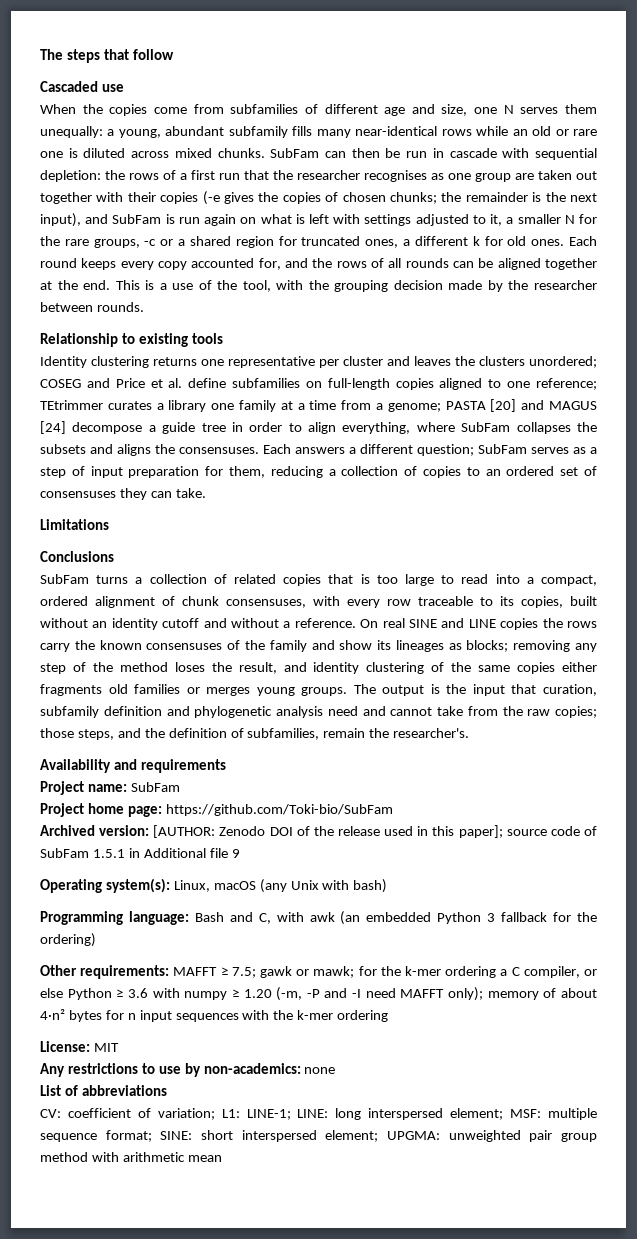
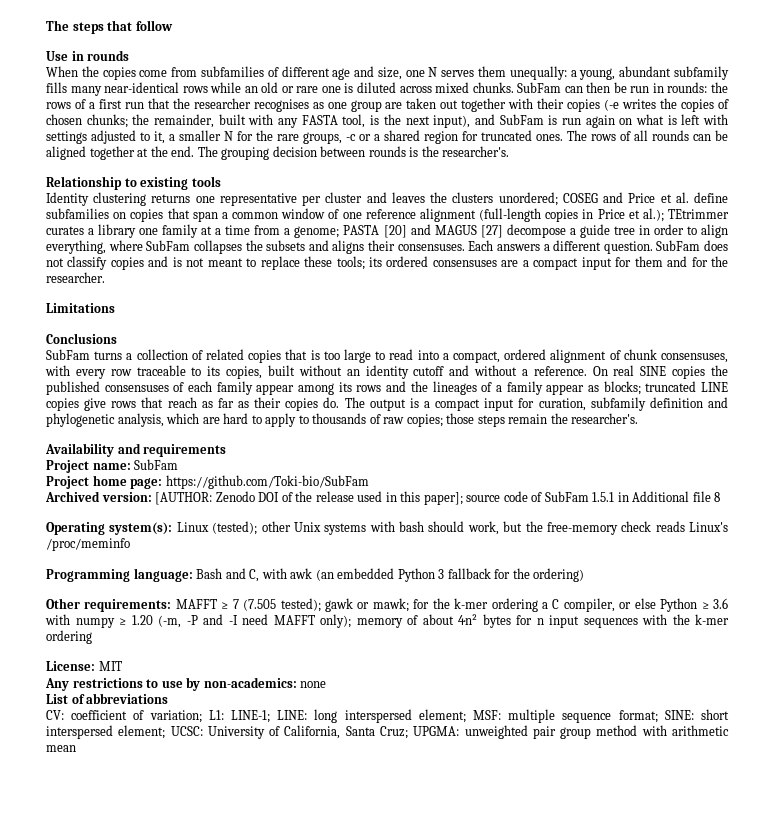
[40,81,124,92] Cascaded use -> [46,50,130,61] Use in rounds
[449,148,598,160] [40,170,101,182] cascade with sequential depletion: -> [667,82,708,93] rounds:
[224,192,255,204] gives -> [622,99,657,109] writes
[465,192,528,202] remainder -> [154,114,366,128] remainder, built with any FASTA tool,
[365,236,597,248] [40,258,333,270] ones, a different k for old ones. Each round keeps every copy accounted for, and the -> [536,130,587,141] ones. The
[115,280,598,292] [40,302,144,312] This is a use of the tool, with the grouping decision made by the researcher between rounds. -> [197,146,510,160] The grouping decision between rounds is the researcher's.
[327,378,598,390] full-length copies aligned to one reference; -> [130,208,664,222] copies that span a common window of one reference alignment (full-length copies in Price et al.);
[40,421,66,434] [24] -> [480,225,503,238] [27]
[155,444,175,454] the -> [368,240,395,251] their
[417,444,597,456] [40,466,597,478] [40,488,206,500] question; SubFam serves as a step of input preparation for them, reducing a collection of copies to an ordered set of consensuses they can take. -> [603,240,728,254] [46,256,728,270] [46,272,105,283] question. SubFam does not classify copies and is not meant to replace these tools; its ordered consensuses are a compact input for them and for the researcher.
[441,618,597,630] [40,640,597,652] [40,662,598,674] [40,684,537,696] and LINE copies the rows carry the known consensuses of the family and show its lineages as blocks; removing any step of the method loses the result, and identity clustering of the same copies either fragments old families or merges young groups. The output is the input that -> [672,365,729,379] [46,381,728,395] [46,397,535,411] copies the published consensuses of each family appear among its rows and the lineages of a family appear as blocks; truncated LINE copies give rows that reach as far as their copies do. The output is a compact input for
[276,706,597,718] [40,728,320,740] analysis need and cannot take from the raw copies; those steps, and the definition of subfamilies, -> [117,413,505,427] analysis, which are hard to apply to thousands of raw copies; those steps
[231,849,240,858] 9 -> [714,492,721,502] 8
[173,879,388,893] Linux, macOS (any Unix with bash) -> [176,521,728,535] [46,538,130,551] Linux (tested); other Unix systems with bash should work, but the free-memory check reads Linux's /proc/meminfo
[231,967,256,978] 7.5; -> [232,598,321,612] 7 (7.505 tested);
(379, 1136) none -> [170,725,408,739] UCSC: University of California, Santa Cruz;

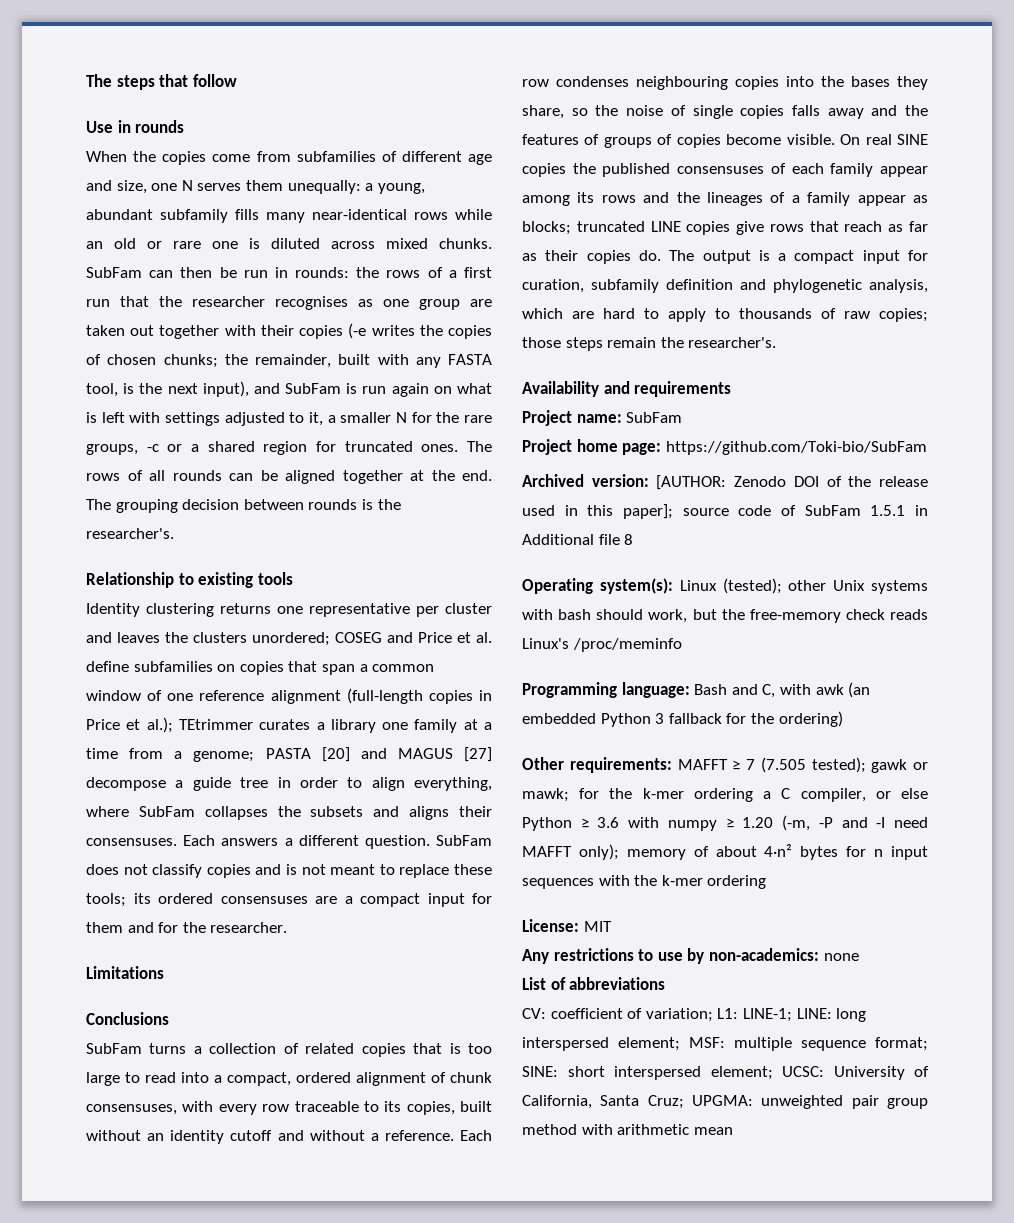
(587, 371) none -> [460,1130,492,1141] [522,76,928,90] [522,105,928,119] [522,134,835,148] Each row condenses neighbouring copies into the bases they share, so the noise of single copies falls away and the features of groups of copies become visible.

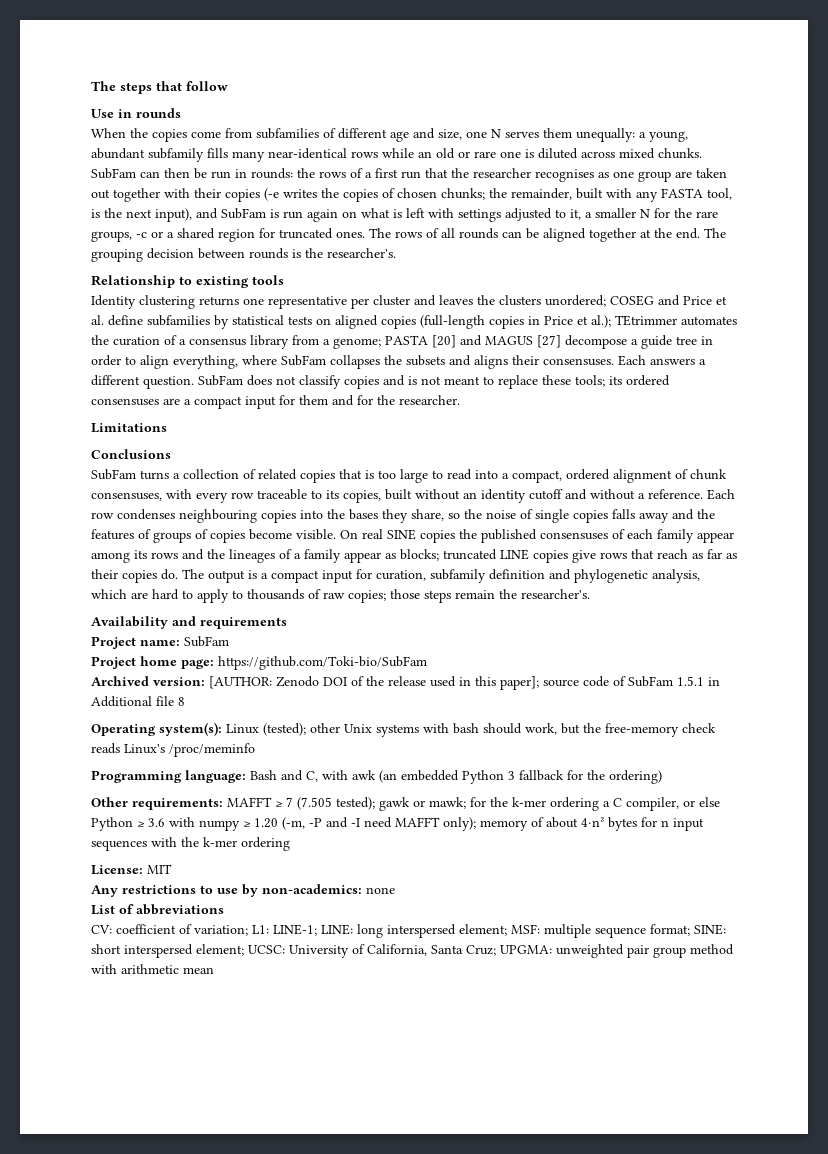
[217,661,435,675] [86,690,341,704] on copies that span a common window of one reference alignment -> [214,315,416,329] by statistical tests on aligned copies
[259,719,492,733] [86,748,118,759] curates a library one family at a time -> [681,316,737,326] [91,335,289,349] automates the curation of a consensus library

